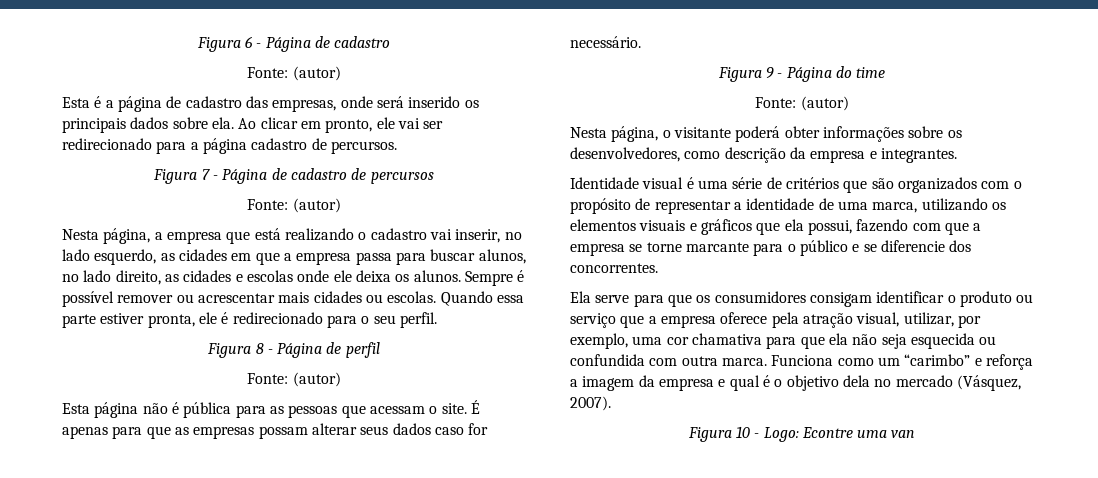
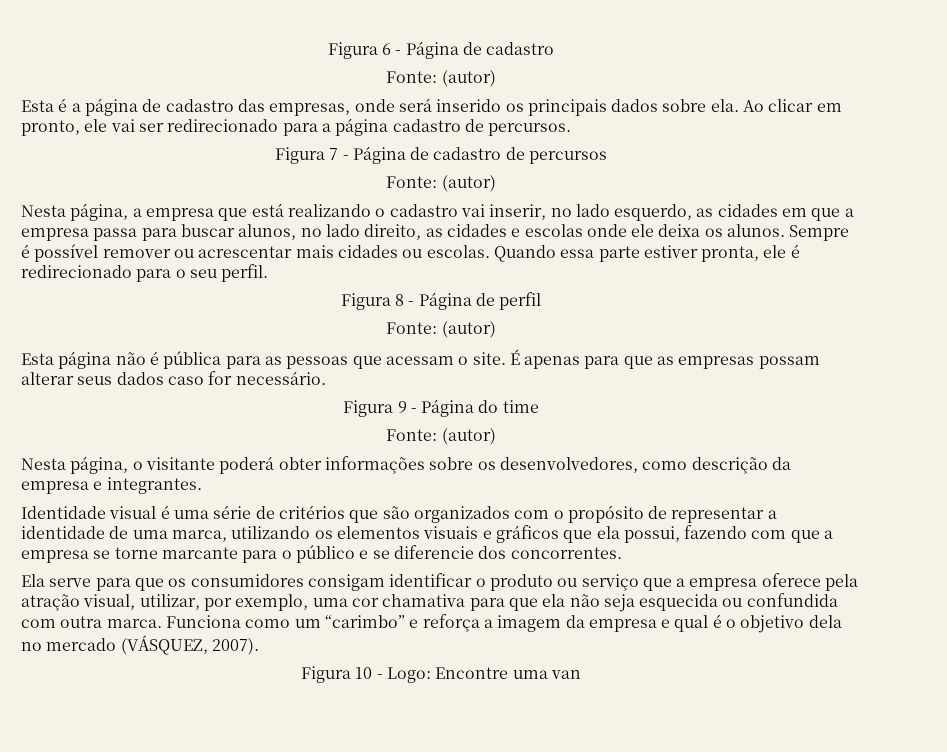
[956,375,1021,391] (Vásquez, -> [120,635,208,655] (VÁSQUEZ,
[801,427,853,438] Econtre -> [435,667,509,679] Encontre

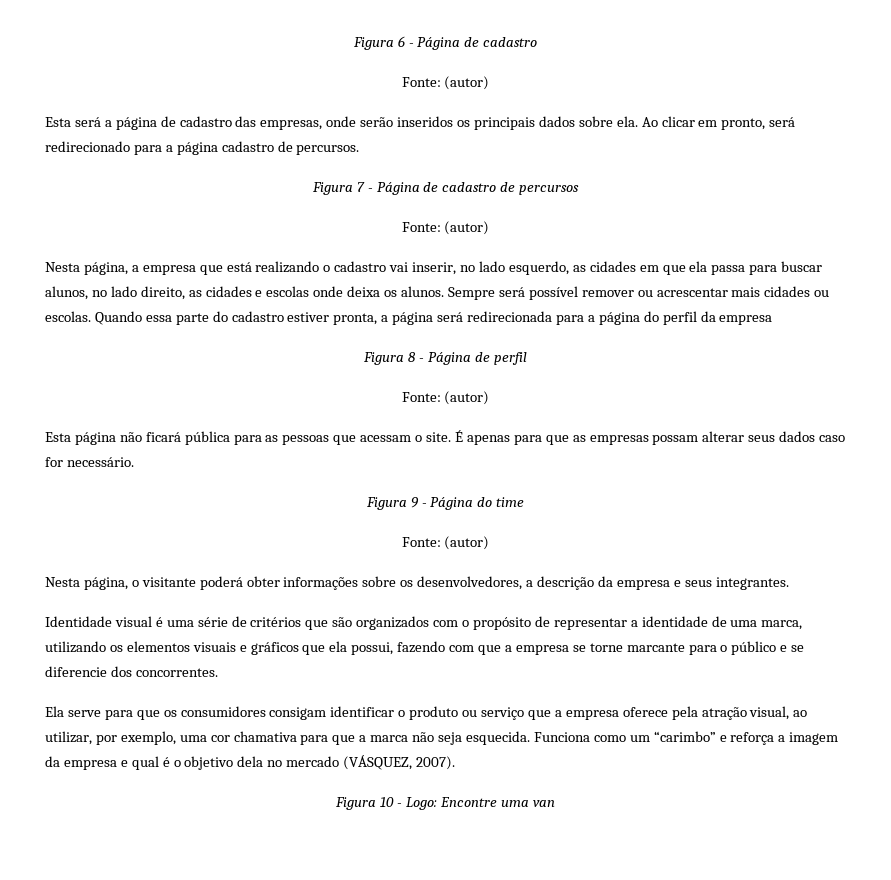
[58,98,68,112] é -> [74,117,101,127] será
[398,98,502,112] será inserido -> [360,116,454,127] serão inseridos
[84,119,164,132] ele vai ser -> [769,117,796,127] será
[844,208,854,217] [21,228,89,241] a empresa -> [689,261,708,272] ela
[631,224,655,237] ele -> (344, 291) none
[21,244,30,258] é -> [498,287,525,297] será
[643,244,800,262] [21,264,269,282] estiver pronta, ele é redirecionado para o seu perfil. -> [212,311,773,325] do cadastro estiver pronta, a página será redirecionada para a página do perfil da empresa
[149,351,159,365] é -> [145,432,181,442] ficará
[642,461,688,470] como -> [526,580,534,587] a
(103, 485) none -> [684,580,712,587] seus
(136, 602) none -> [793,710,808,717] ao
[542,593,838,612] [21,616,162,628] ela não seja esquecida ou confundida com outra marca. -> [359,731,530,745] a marca não seja esquecida.

